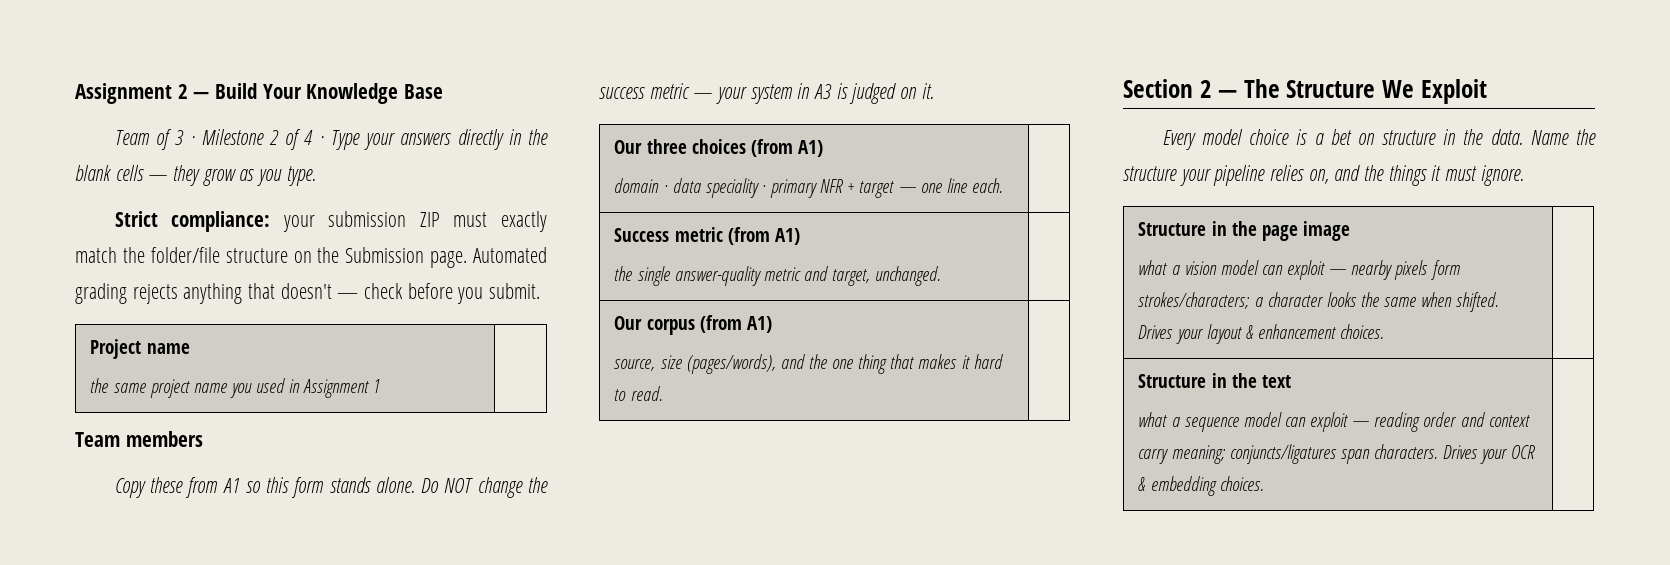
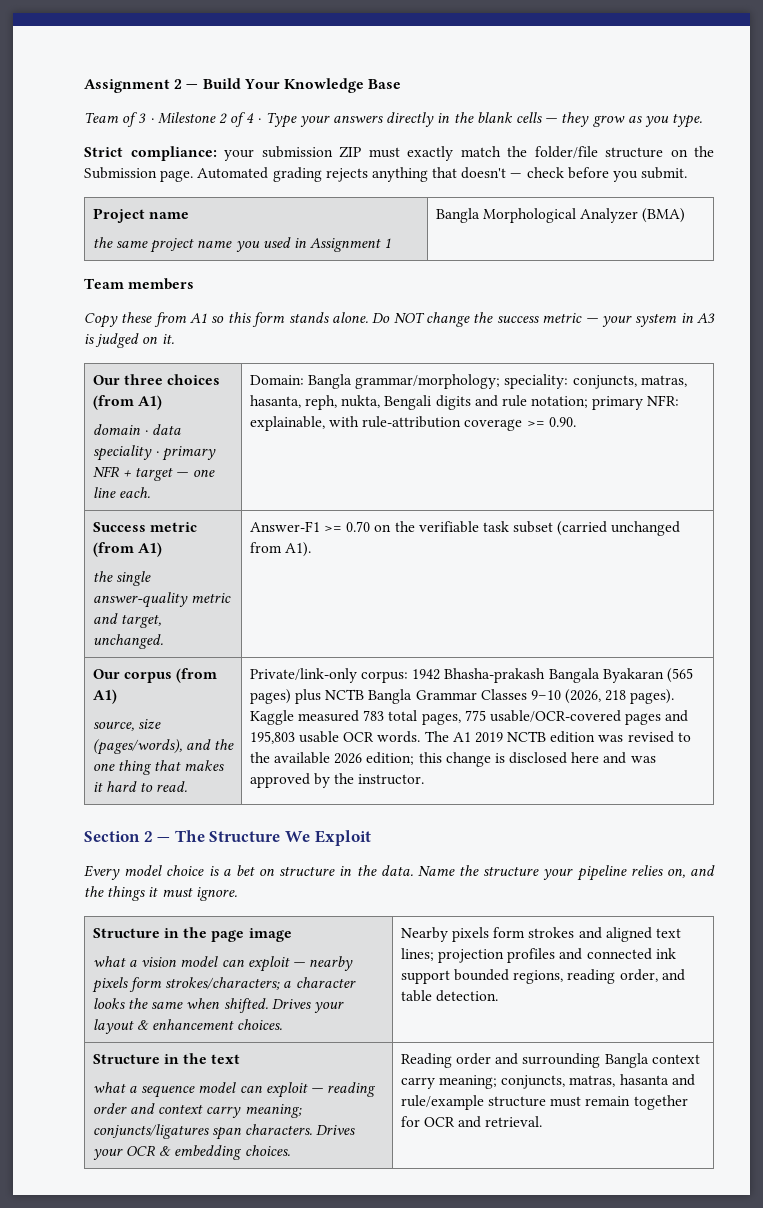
(381, 386) none -> [435,208,686,223] Bangla Morphological Analyzer (BMA)
(1003, 185) none -> [249,374,687,389] [249,395,680,410] [249,416,576,431] Domain: Bangla grammar/morphology; speciality: conjuncts, matras, hasanta, reph, nukta, Bengali digits and rule notation; primary NFR: explainable, with rule-attribution coverage >= 0.90.
(942, 276) none -> [249,521,681,536] [249,542,311,557] Answer-F1 >= 0.70 on the verifiable task subset (carried unchanged from A1).
(663, 393) none -> [249,668,693,683] [249,689,675,704] [249,710,689,725] [249,731,691,744] [249,752,656,767] [249,773,425,788] Private/link-only corpus: 1942 Bhasha-prakash Bangala Byakaran (565 pages) plus NCTB Bangla Grammar Classes 9–10 (2026, 218 pages). Kaggle measured 783 total pages, 775 usable/OCR-covered pages and 195,803 usable OCR words. The A1 2019 NCTB edition was revised to the available 2026 edition; this change is disclosed here and was approved by the instructor.
(1385, 331) none -> [400,927,681,942] [400,948,676,963] [400,969,685,984] [400,990,498,1002] Nearby pixels form strokes and aligned text lines; projection profiles and connected ink support bounded regions, reading order, and table detection.
(1264, 483) none -> [400,1053,700,1068] [400,1074,695,1089] [400,1095,688,1110] [400,1116,543,1128] Reading order and surrounding Bangla context carry meaning; conjuncts, matras, hasanta and rule/example structure must remain together for OCR and retrieval.

